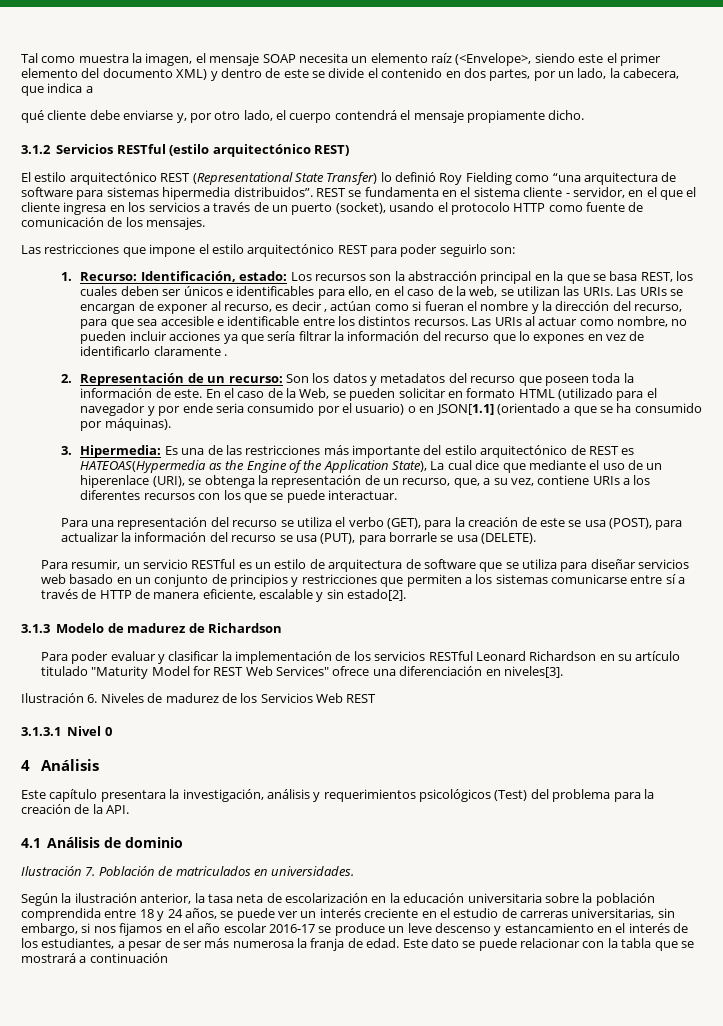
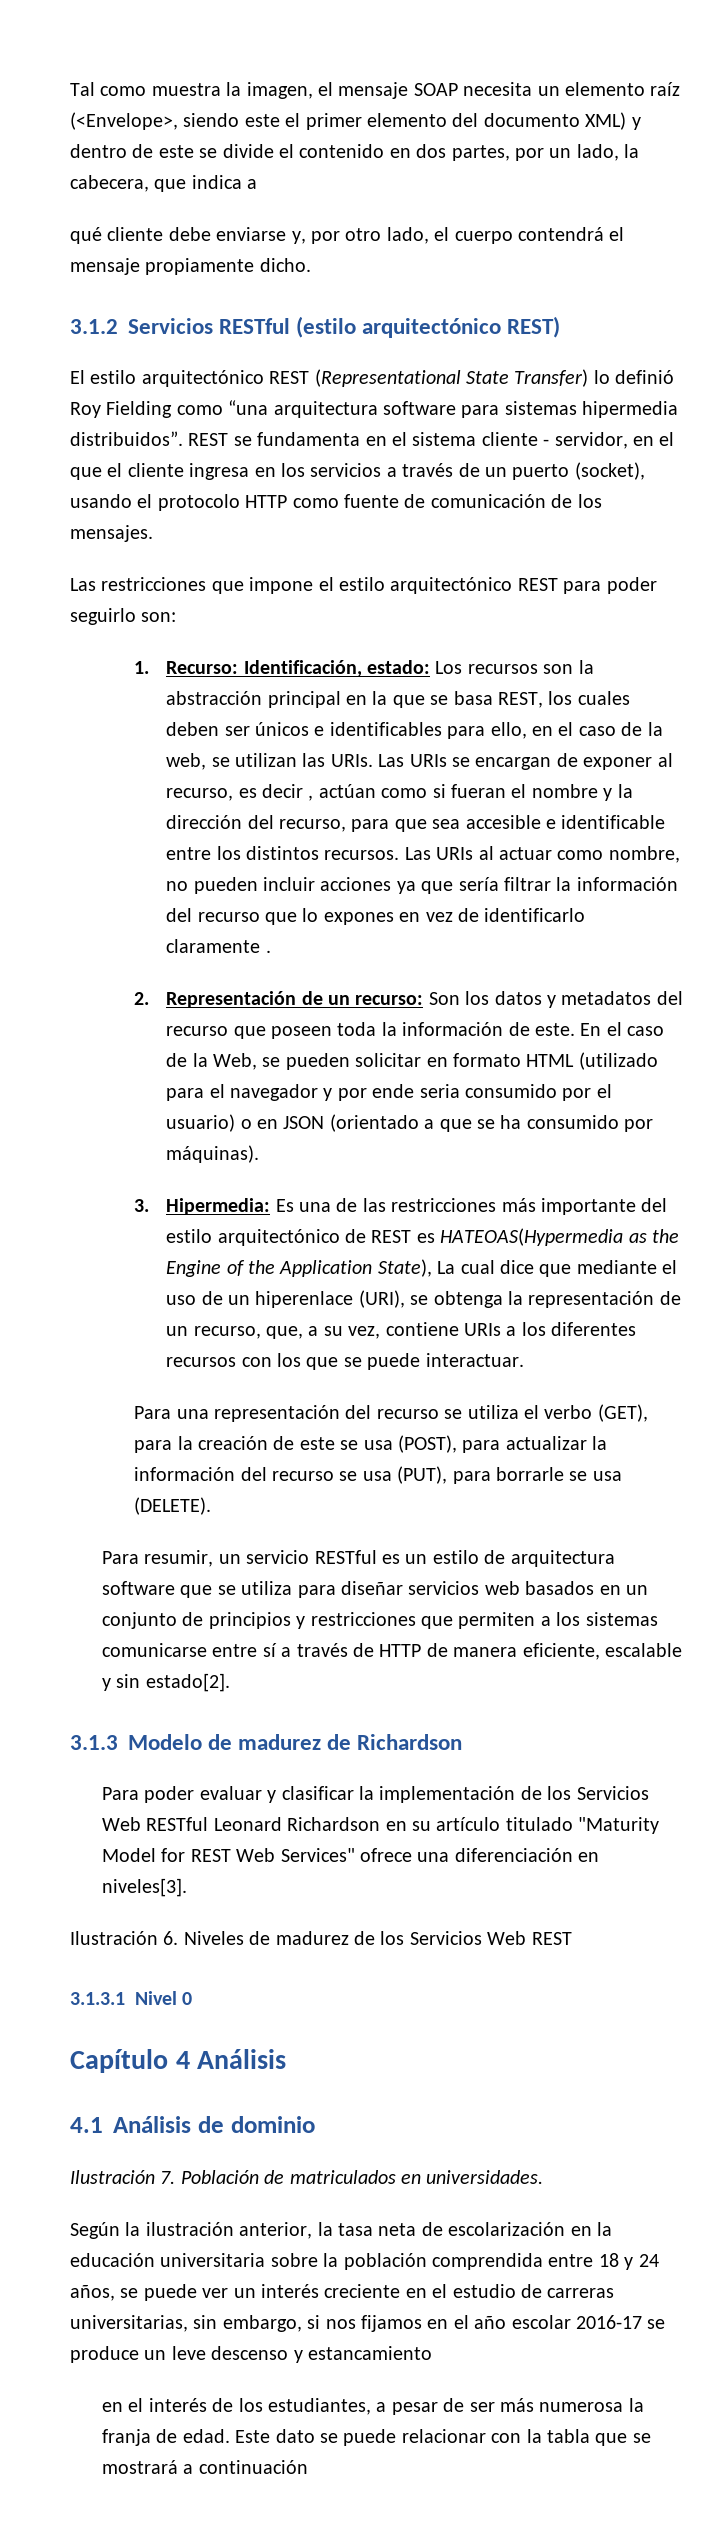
[661,172,677,182] de -> (378, 409) none
[435,404,494,415] JSON[1.1] -> [283,1116,325,1129] JSON
[405,559,421,569] de -> (615, 1558) none
[69,574,114,584] basado -> [525,1581,595,1595] basados
[374,651,426,661] servicios -> [576,1786,649,1800] [102,1817,142,1831] Servicios Web
(112, 731) none -> [70,2049,168,2073] Capítulo
[21,789,654,802] [21,804,130,814] // Este capítulo presentara la investigación, análisis y requerimientos psicológicos (Test) del problema para la creación de la API. -> (287, 2059) none
(594, 928) none -> (432, 2353) //

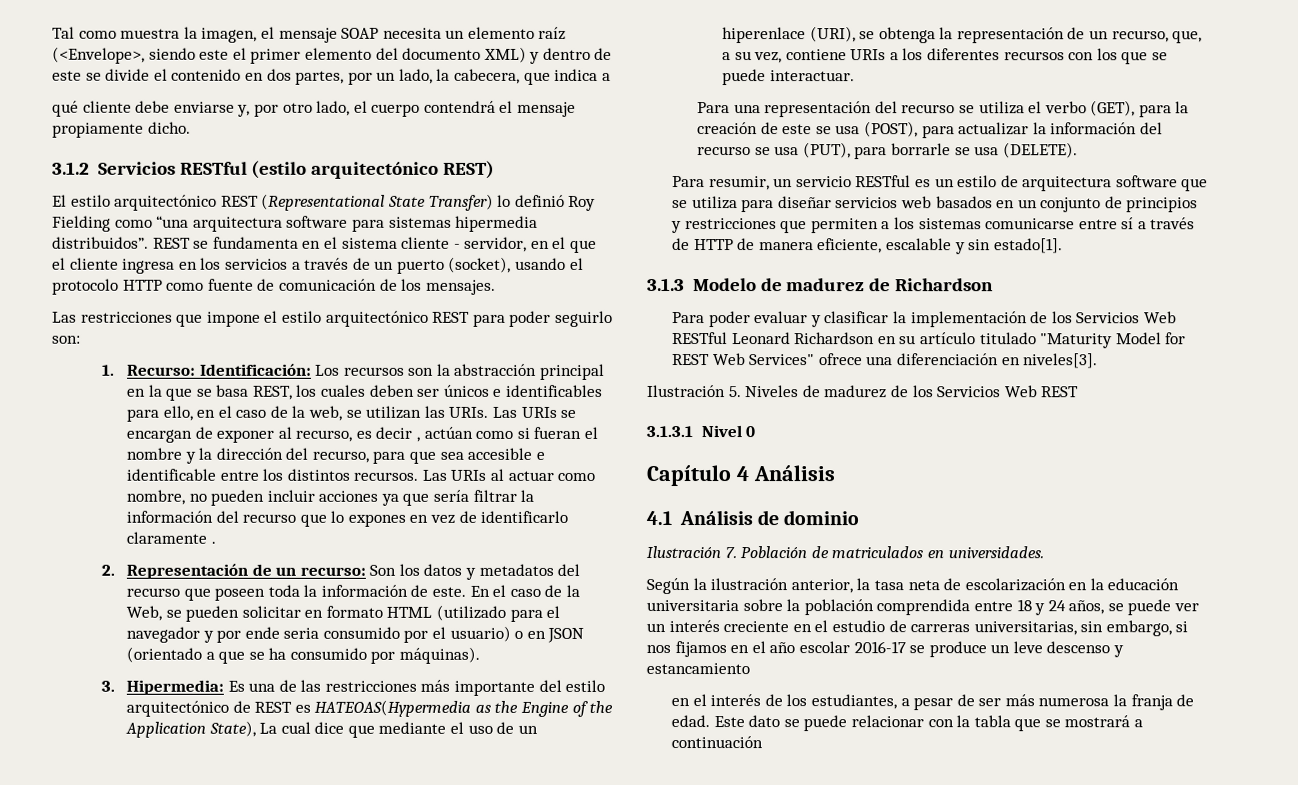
[243,660,431,677] Identificación, estado: -> [199,363,312,376] Identificación:
[145,1673,230,1692] estado[2]. -> [993,238,1063,254] estado[1].
[163,1931,179,1945] 6. -> [727,386,742,398] 5.

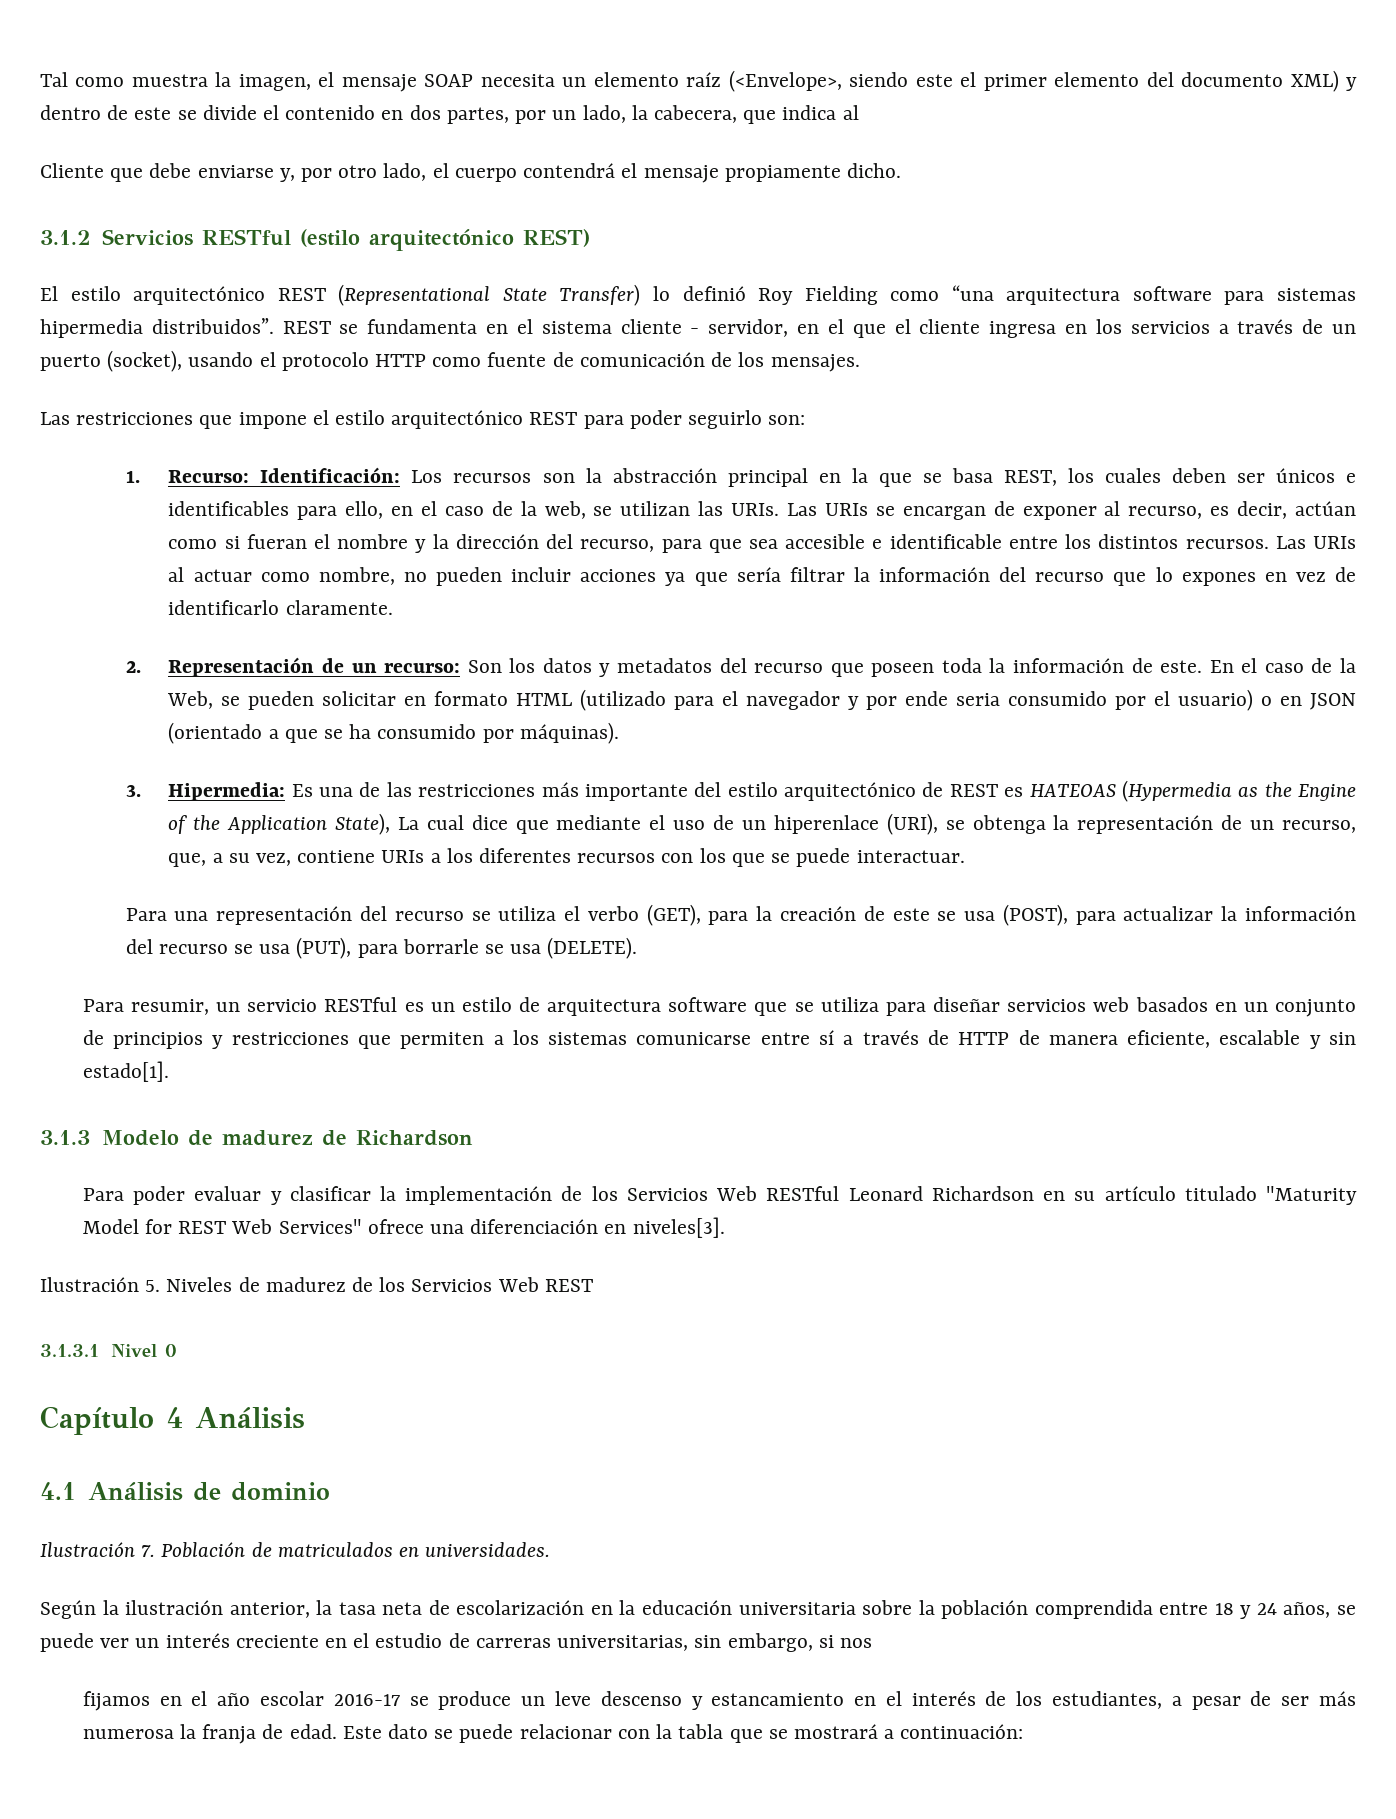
[601,72,611,81] [52,100,132,117] a // qué cliente -> [842,105,859,120] [40,163,144,182] al // Cliente que
[375,426,421,442] decir , -> [1237,501,1288,519] decir,
[125,531,216,544] claramente . -> [285,600,393,615] claramente.
[314,699,472,717] HATEOAS(Hypermedia -> [1029,780,1232,802] HATEOAS (Hypermedia
(671, 649) none -> (872, 1643) //
(750, 668) // -> (845, 1699) none
[670,736,763,749] continuación -> [900,1724,1024,1739] continuación:

